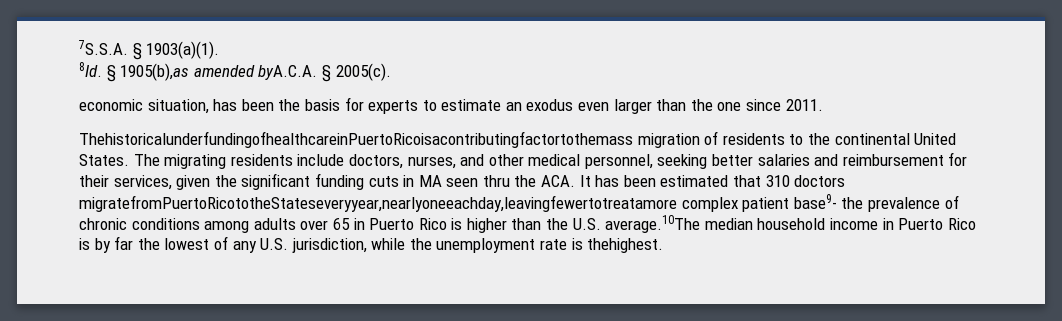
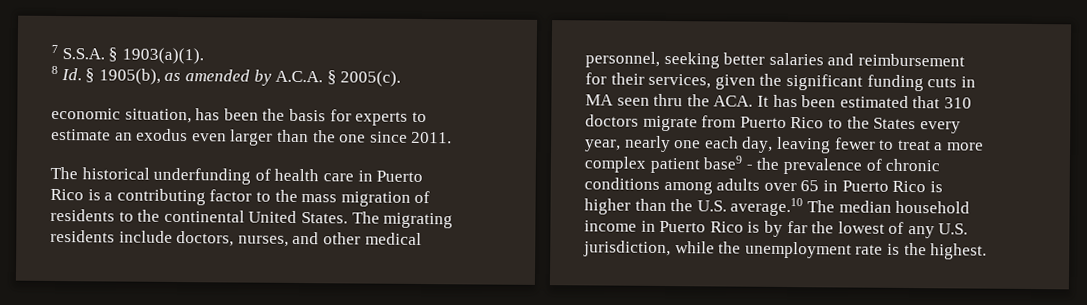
[79,40,128,55] 7S.S.A. -> [51,44,105,60] 7 S.S.A.
[79,62,318,82] 8Id. § 1905(b),as amended byA.C.A. -> [51,65,324,86] 8 Id. § 1905(b), as amended by A.C.A.
[79,131,633,148] ThehistoricalunderfundingofhealthcareinPuertoRicoisacontributingfactortothemass -> [50,166,424,185] [50,188,338,206] The historical underfunding of health care in Puerto Rico is a contributing factor to the mass
[79,194,837,212] migratefromPuertoRicototheStateseveryyear,nearlyoneeachday,leavingfewertotreatamore complex patient base9- -> [642,115,961,134] [585,135,984,154] [584,155,753,174] migrate from Puerto Rico to the States every year, nearly one each day, leaving fewer to treat a more complex patient base9 -
[605,215,701,233] average.10The -> [730,197,835,217] average.10 The
[587,238,664,253] thehighest. -> [903,242,988,260] the highest.

